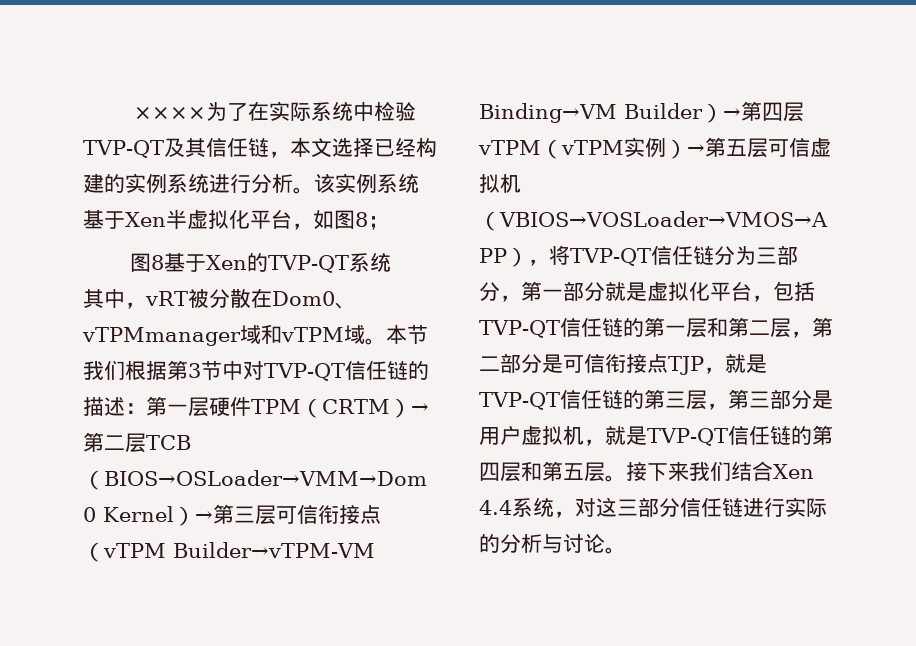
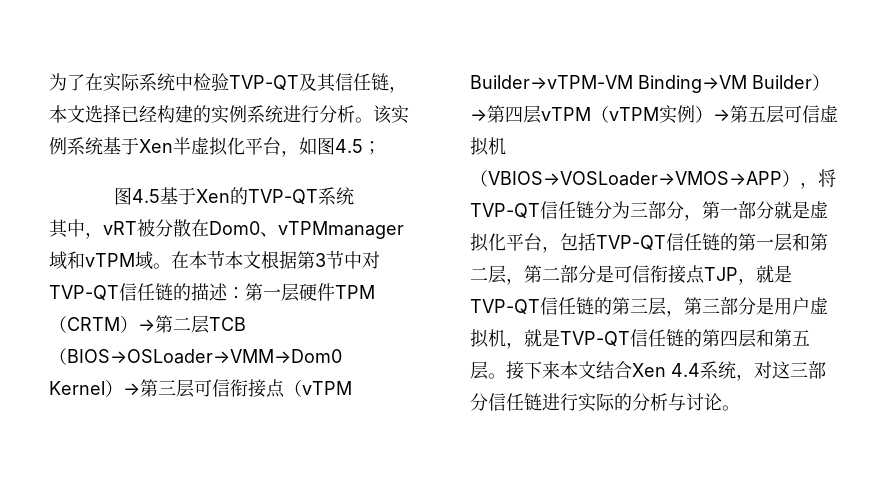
[133,107,206,119] ×××× -> (49, 82) none
[355,212,368,227] 8 -> [335,139,363,153] 4.5
[150,255,164,270] 8 -> [131,189,160,203] 4.5
[386,324,428,344] [83,360,125,380] 本节我们 -> [171,251,261,269] 在本节本文
[689,461,731,481] 我们 -> [560,361,596,379] 本文

